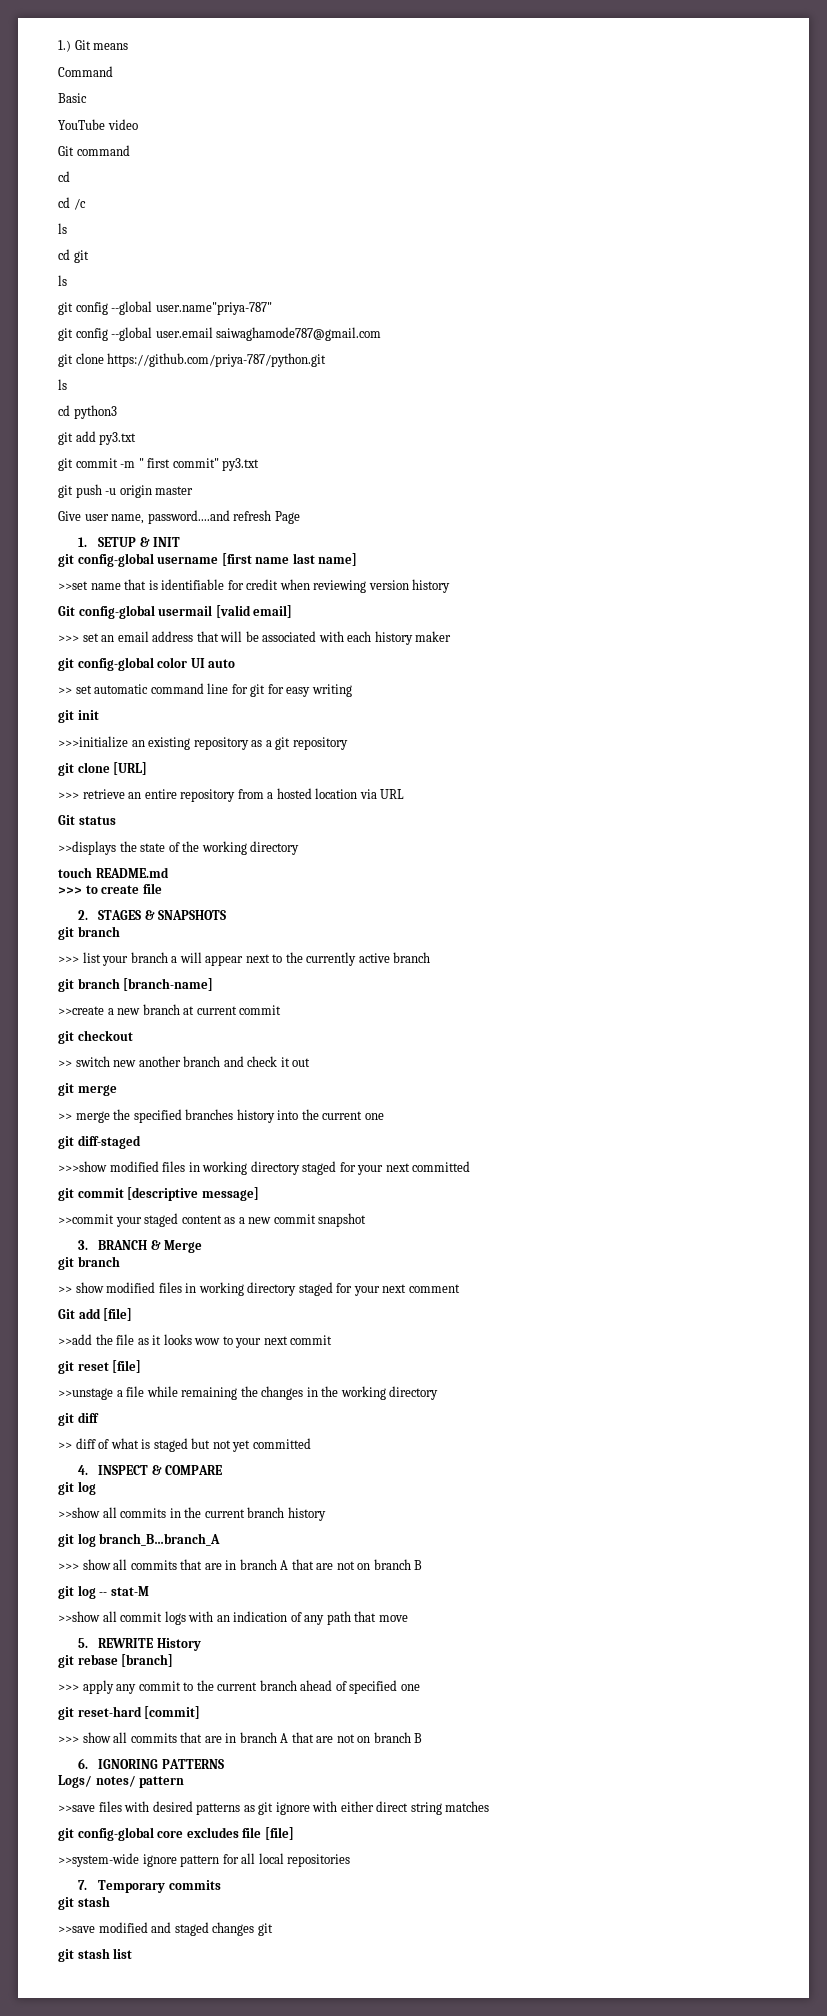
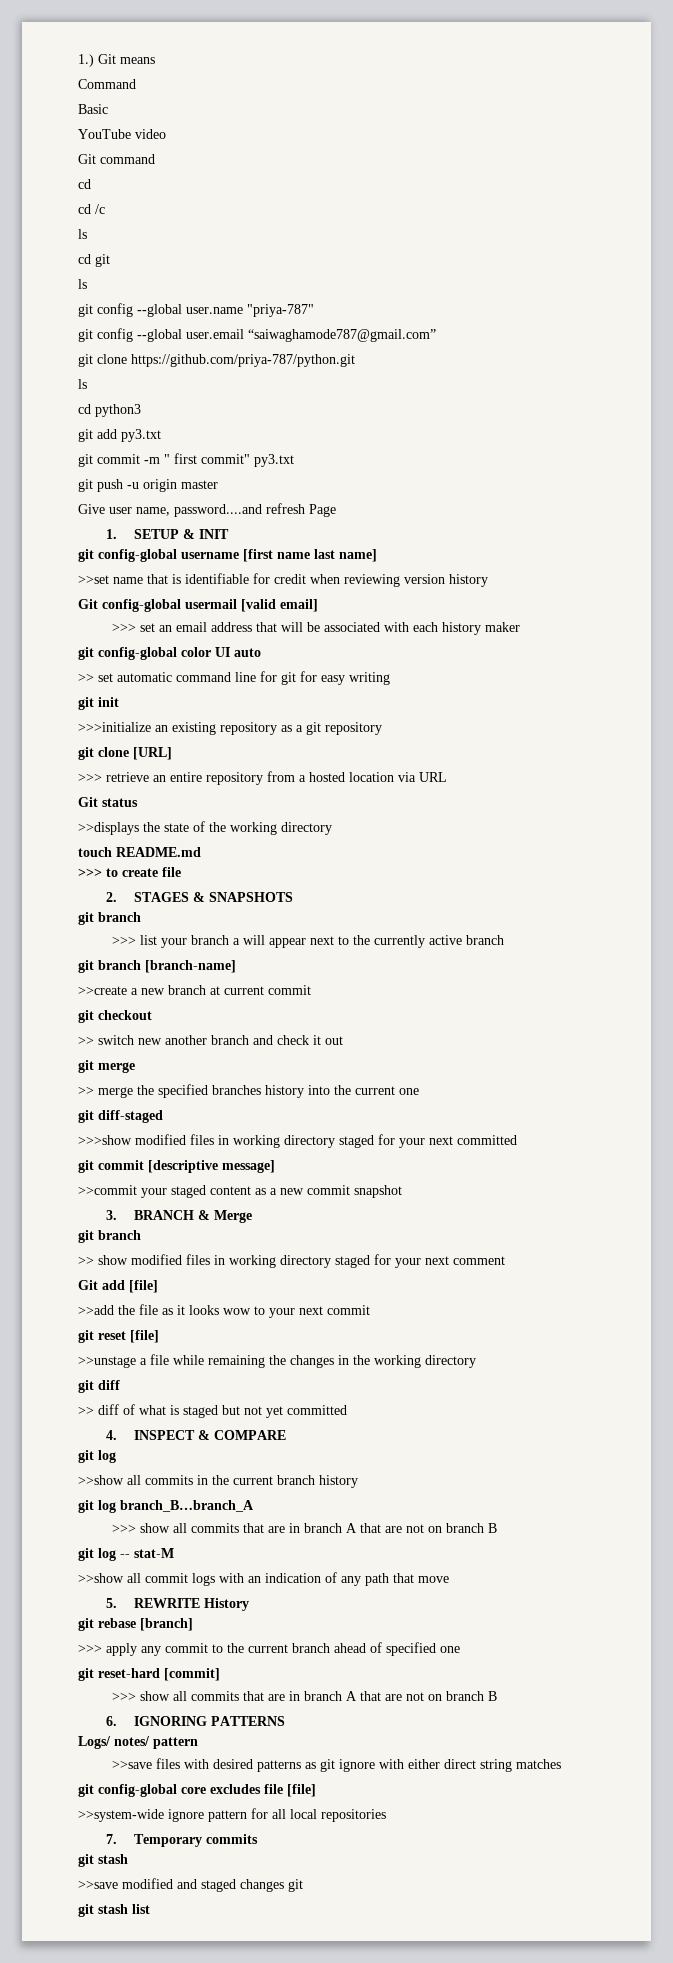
[155,302,272,315] user.name"priya-787" -> [186,304,314,317] user.name "priya-787"
[216,327,382,341] saiwaghamode787@gmail.com -> [248,329,436,342] “saiwaghamode787@gmail.com”

